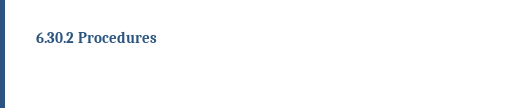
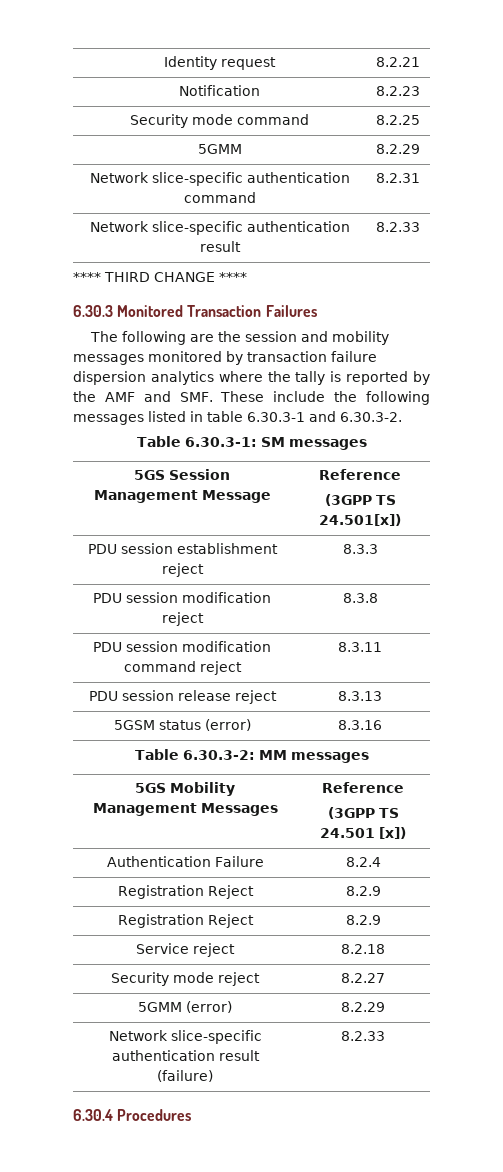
[36,32,74,43] 6.30.2 -> [164,56,276,70] [375,57,420,67] [179,85,260,96] [375,86,420,96] [130,114,309,128] [375,115,420,125] [197,144,242,154] [375,144,420,154] [89,172,350,186] [183,192,256,203] [375,173,420,183] [89,221,350,235] [199,241,241,252] [375,222,420,232] [73,272,247,282] [73,305,317,317] [89,331,389,345] [73,351,377,365] [73,371,430,385] [73,391,430,405] [73,411,402,425] [136,436,367,450] [134,469,230,480] [93,490,271,503] [319,469,401,480] [324,494,396,506] [319,514,401,526] [87,543,278,554] [161,563,204,577] [342,544,378,554] [93,592,271,603] [161,612,204,626] [342,593,378,603] [93,641,271,652] [123,661,242,675] [338,642,382,652] [88,690,277,704] [338,691,382,701] [113,719,251,731] [338,720,382,730] [134,749,369,763] [135,782,235,796] [92,803,278,816] [322,782,404,793] [327,807,399,819] [320,827,406,839] [106,856,264,867] [345,857,381,867] [117,885,254,899] [345,886,381,896] [117,914,254,928] [345,915,381,925] [136,943,235,957] [341,944,385,954] [111,972,260,986] [341,973,385,983] [138,1001,232,1013] [341,1002,385,1012] [108,1030,262,1044] [111,1050,260,1061] [157,1070,213,1082] [341,1031,385,1041] [73,1109,113,1121] Identity request | 8.2.21 // Notification | 8.2.23 // Security mode command | 8.2.25 // 5GMM | 8.2.29 // Network slice-specific authentication command | 8.2.31 // Network slice-specific authentication result | 8.2.33 // **** THIRD CHANGE **** // 6.30.3 Monitored Transaction Failures // The following are the session and mobility messages monitored by transaction failure dispersion analytics where the tally is reported by the AMF and SMF. These include the following messages listed in table 6.30.3-1 and 6.30.3-2. // Table 6.30.3-1: SM messages // 5GS Session Management Message | Reference // (3GPP TS 24.501[x]) // PDU session establishment reject | 8.3.3 // PDU session modification reject | 8.3.8 // PDU session modification command reject | 8.3.11 // PDU session release reject | 8.3.13 // 5GSM status (error) | 8.3.16 // Table 6.30.3-2: MM messages // 5GS Mobility Management Messages | Reference // (3GPP TS 24.501 [x]) // Authentication Failure | 8.2.4 // Registration Reject | 8.2.9 // Registration Reject | 8.2.9 // Service reject | 8.2.18 // Security mode reject | 8.2.27 // 5GMM (error) | 8.2.29 // Network slice-specific authentication result (failure) | 8.2.33 // 6.30.4

